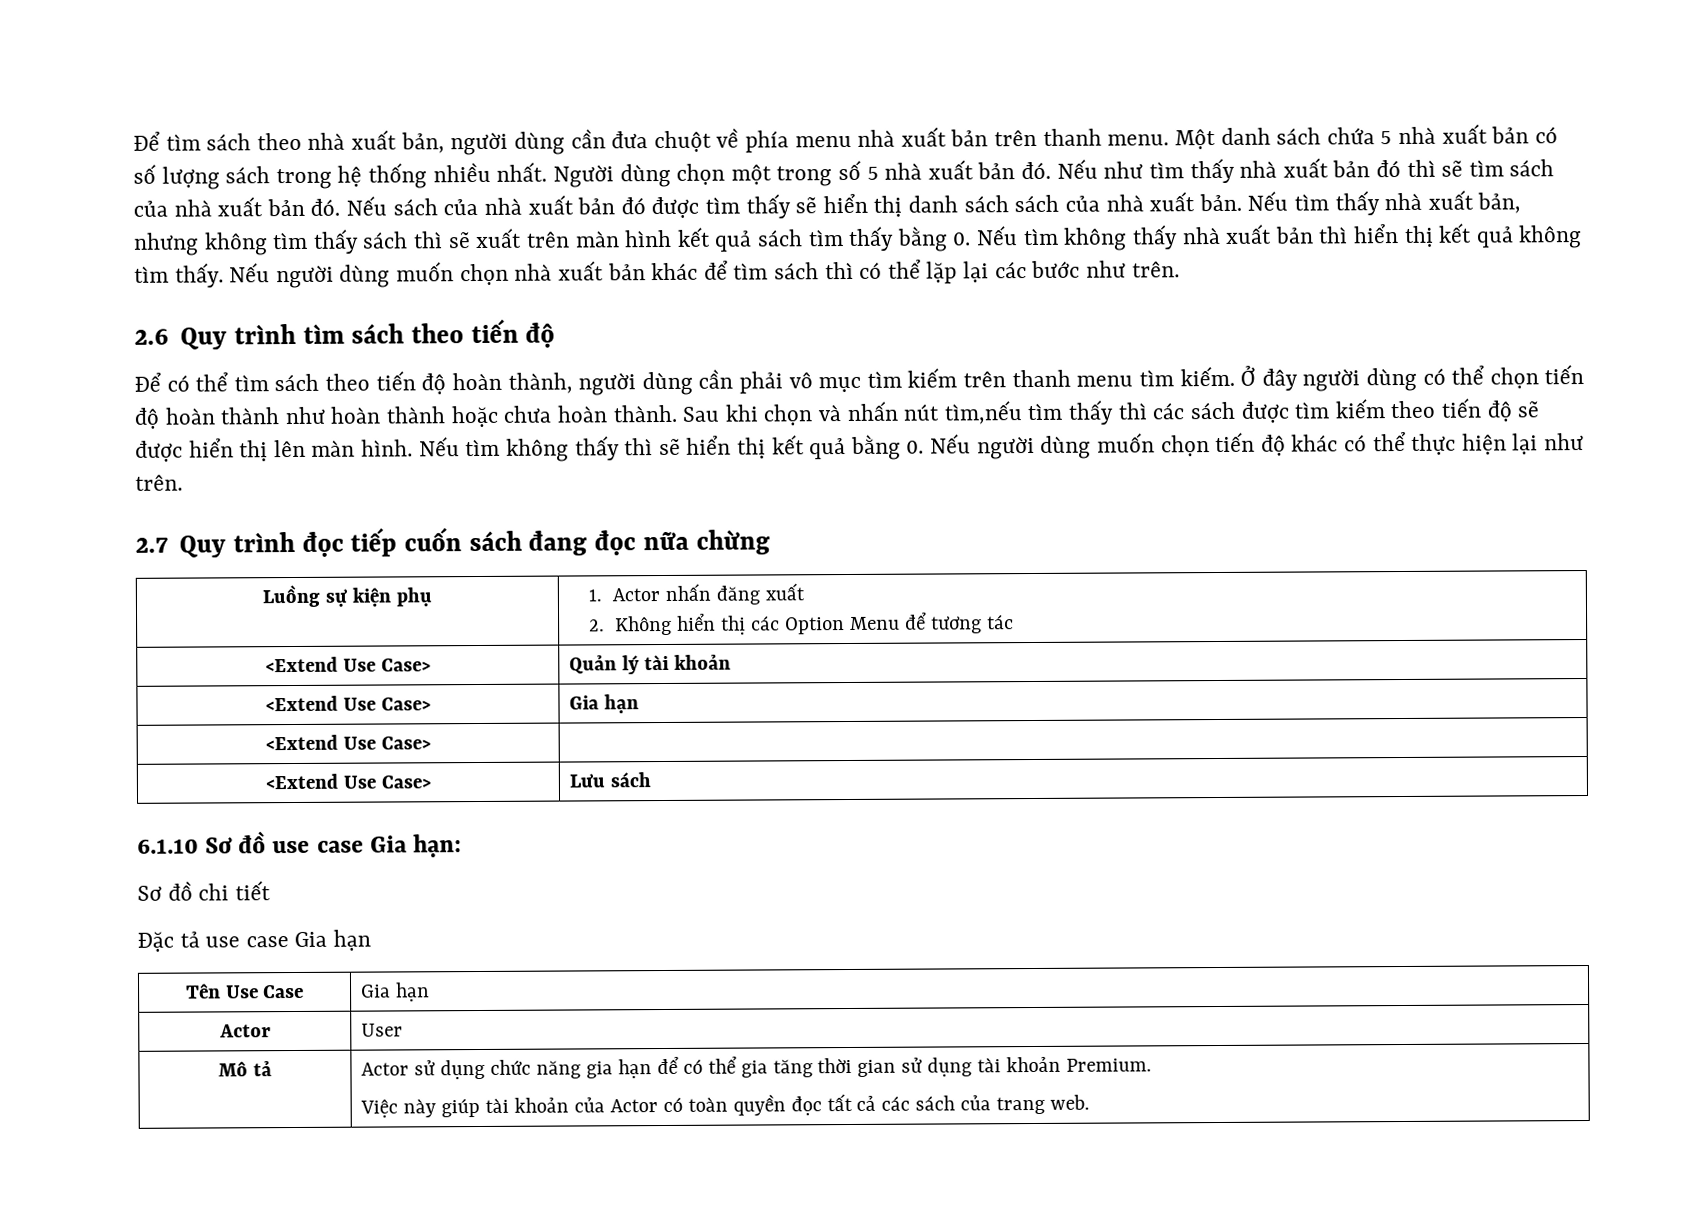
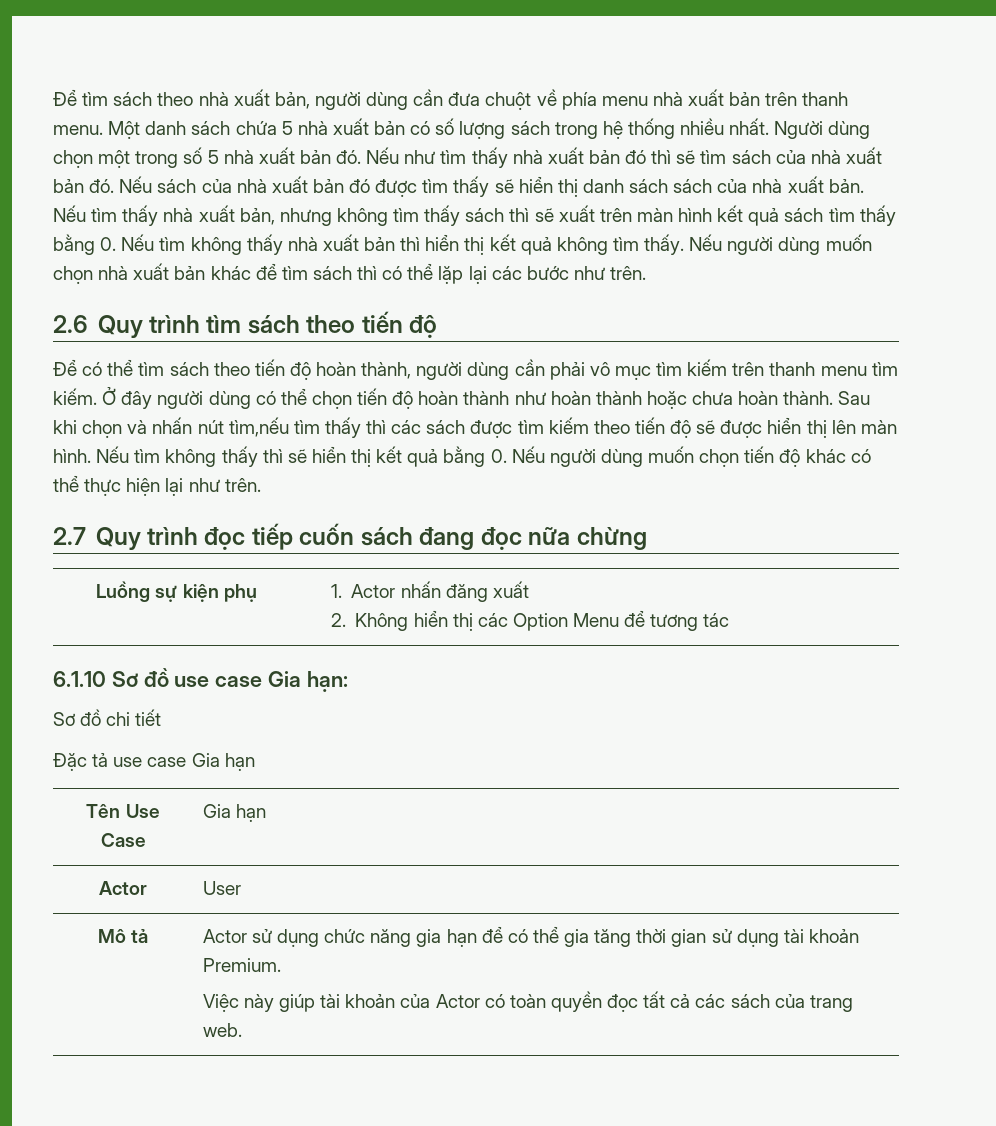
[265,656,431,673] [569,653,732,675] [265,695,431,712] [569,694,640,714] [265,734,431,751] [265,773,431,790] [569,772,652,788] // <Extend Use Case> | Quản lý tài khoản // <Extend Use Case> | Gia hạn // <Extend Use Case> | // <Extend Use Case> | Lưu sách -> (730, 620) none

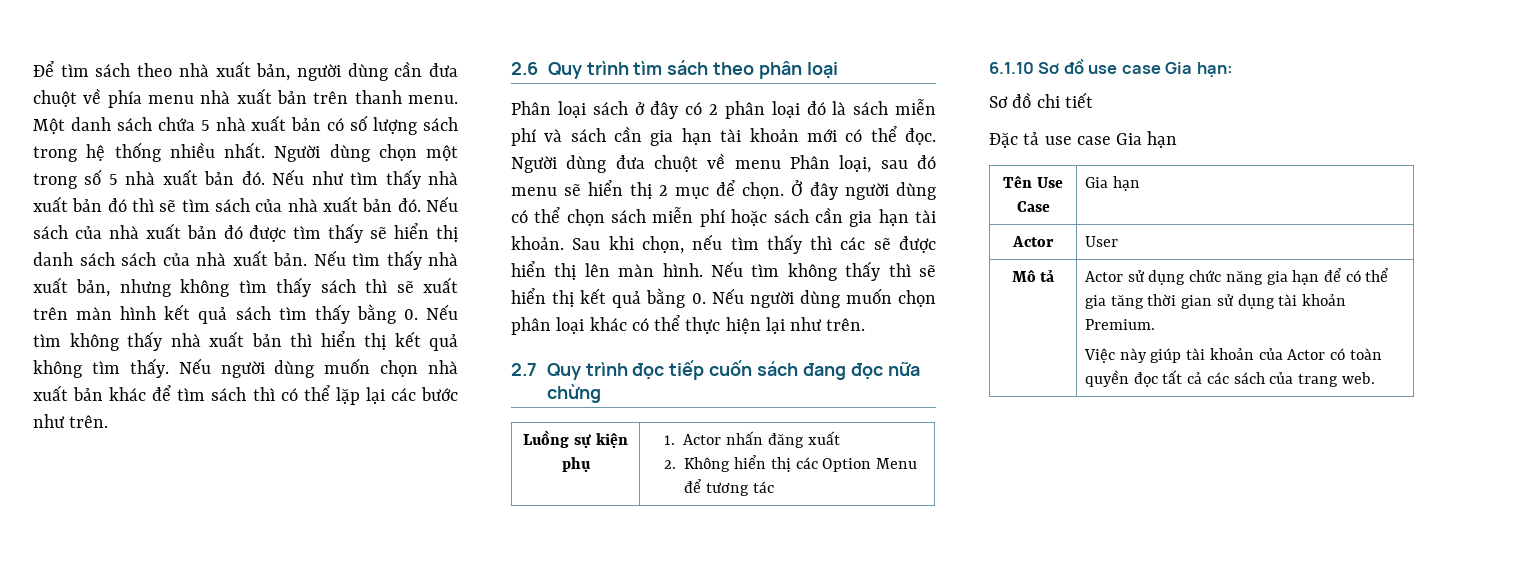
[361,311,438,338] [53,359,898,380] [53,388,97,405] tiến độ // Để có thể tìm sách theo tiến độ hoàn thành, người dùng cần phải vô mục tìm kiếm trên thanh menu tìm kiếm. -> [759,61,838,79] [511,99,936,119] [511,126,936,146] [511,153,936,173] [511,180,784,199] phân loại // Phân loại sách ở đây có 2 phân loại đó là sách miễn phí và sách cần gia hạn tài khoản mới có thể đọc. Người dùng đưa chuột về menu Phân loại, sau đó menu sẽ hiển thị 2 mục để chọn.
[357,388,871,409] [53,417,692,438] tiến độ hoàn thành như hoàn thành hoặc chưa hoàn thành. Sau khi chọn và nhấn nút tìm,nếu tìm thấy thì các sách được tìm kiếm theo tiến độ -> [611,207,936,227] [511,234,866,254] sách miễn phí hoặc sách cần gia hạn tài khoản. Sau khi chọn, nếu tìm thấy thì các
[744,446,801,467] tiến độ -> [511,317,585,335] phân loại

